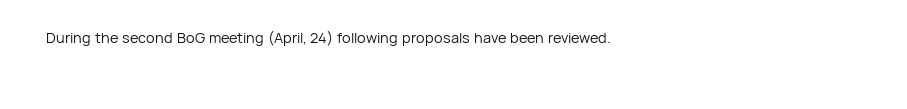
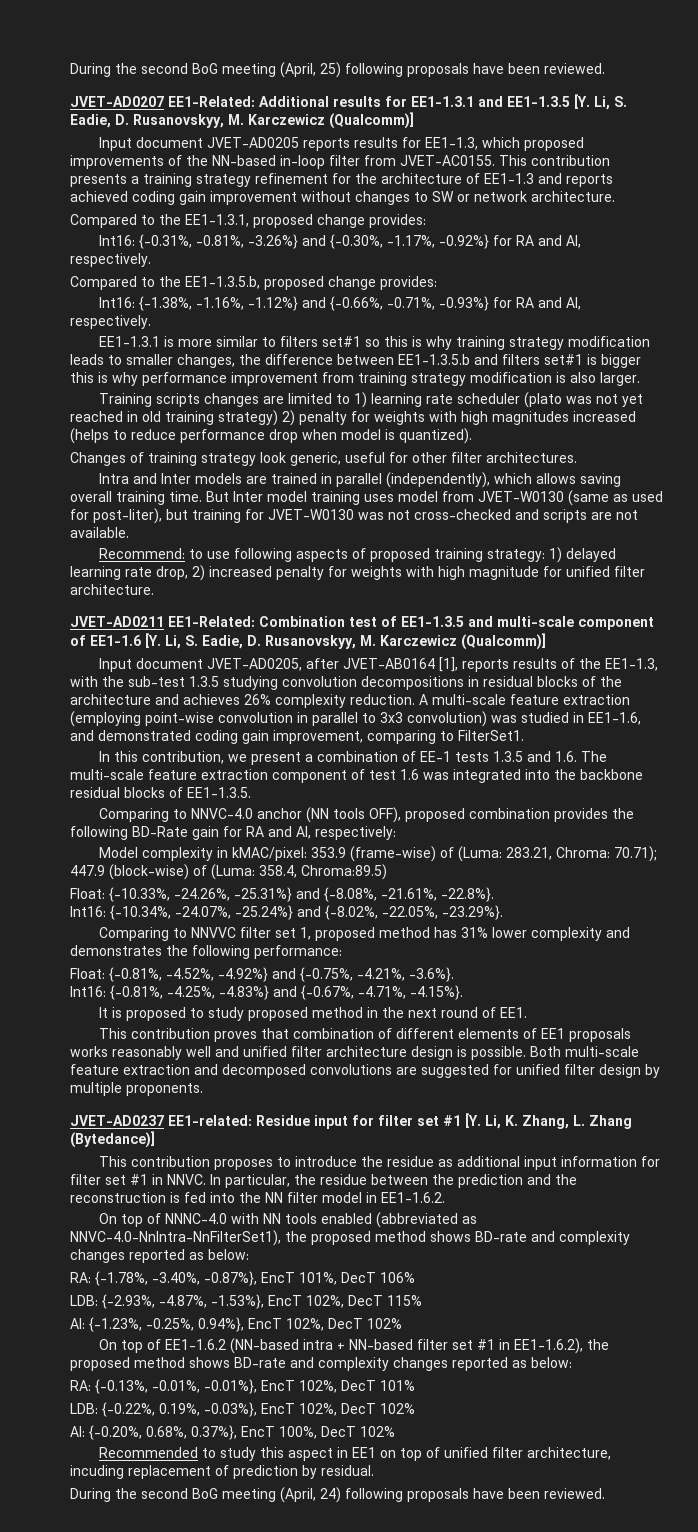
[46,30,307,46] During the second BoG meeting (April, -> [70,62,605,78] [70,94,627,110] [70,112,414,129] [99,137,585,151] [70,155,610,169] [70,173,613,187] [70,191,615,205] [70,214,426,228] [99,234,582,249] [70,253,151,267] [70,276,437,290] [99,296,582,311] [70,315,151,329] [99,336,651,350] [70,354,641,368] [70,372,640,386] [99,392,644,408] [70,410,636,426] [70,428,472,444] [70,452,577,466] [99,472,622,488] [70,490,663,506] [70,508,638,524] [70,527,129,538] [99,547,617,563] [70,565,645,581] [70,584,154,595] [70,616,654,630] [70,633,546,650] [99,657,659,672] [70,676,622,690] [70,694,630,708] [70,711,641,727] [70,730,524,744] [99,751,608,765] [70,769,643,783] [70,787,251,798] [99,807,635,823] [70,826,396,840] [99,846,658,862] [70,864,387,880] [70,887,494,902] [70,905,503,920] [99,927,631,941] [70,945,342,959] [70,967,454,982] [70,985,463,1000] [99,1007,528,1021] [99,1028,632,1042] [70,1046,639,1060] [70,1064,660,1078] [70,1082,203,1096] [70,1113,632,1129] [70,1131,155,1148] [99,1156,661,1170] [70,1174,577,1188] [70,1192,445,1203] [99,1212,478,1228] [70,1230,630,1246] [70,1249,249,1263] [70,1271,415,1286] [70,1294,422,1309] [70,1317,402,1332] [99,1338,610,1354] [70,1357,572,1371] [70,1379,415,1394] [70,1402,415,1417] [70,1425,395,1440] [99,1447,612,1461] [70,1465,374,1479] [70,1487,316,1503] During the second BoG meeting (April, 25) following proposals have been reviewed. // JVET-AD0207 EE1-Related: Additional results for EE1-1.3.1 and EE1-1.3.5 [Y. Li, S. Eadie, D. Rusanovskyy, M. Karczewicz (Qualcomm)] // Input document JVET-AD0205 reports results for EE1-1.3, which proposed improvements of the NN-based in-loop filter from JVET-AC0155. This contribution presents a training strategy refinement for the architecture of EE1-1.3 and reports achieved coding gain improvement without changes to SW or network architecture. // Compared to the EE1-1.3.1, proposed change provides: // Int16: {-0.31%, -0.81%, -3.26%} and {-0.30%, -1.17%, -0.92%} for RA and AI, respectively. // Compared to the EE1-1.3.5.b, proposed change provides: // Int16: {-1.38%, -1.16%, -1.12%} and {-0.66%, -0.71%, -0.93%} for RA and AI, respectively. // EE1-1.3.1 is more similar to filters set#1 so this is why training strategy modification leads to smaller changes, the difference between EE1-1.3.5.b and filters set#1 is bigger this is why performance improvement from training strategy modification is also larger. // Training scripts changes are limited to 1) learning rate scheduler (plato was not yet reached in old training strategy) 2) penalty for weights with high magnitudes increased (helps to reduce performance drop when model is quantized). // Changes of training strategy look generic, useful for other filter architectures. // Intra and Inter models are trained in parallel (independently), which allows saving overall training time. But Inter model training uses model from JVET-W0130 (same as used for post-liter), but training for JVET-W0130 was not cross-checked and scripts are not available. // Recommend: to use following aspects of proposed training strategy: 1) delayed learning rate drop, 2) increased penalty for weights with high magnitude for unified filter architecture. // JVET-AD0211 EE1-Related: Combination test of EE1-1.3.5 and multi-scale component of EE1-1.6 [Y. Li, S. Eadie, D. Rusanovskyy, M. Karczewicz (Qualcomm)] // Input document JVET-AD0205, after JVET-AB0164 [1], reports results of the EE1-1.3, with the sub-test 1.3.5 studying convolution decompositions in residual blocks of the architecture and achieves 26% complexity reduction. A multi-scale feature extraction (employing point-wise convolution in parallel to 3x3 convolution) was studied in EE1-1.6, and demonstrated coding gain improvement, comparing to FilterSet1. // In this contribution, we present a combination of EE-1 tests 1.3.5 and 1.6. The multi-scale feature extraction component of test 1.6 was integrated into the backbone residual blocks of EE1-1.3.5. // Comparing to NNVC-4.0 anchor (NN tools OFF), proposed combination provides the following BD-Rate gain for RA and AI, respectively: // Model complexity in kMAC/pixel: 353.9 (frame-wise) of (Luma: 283.21, Chroma: 70.71); 447.9 (block-wise) of (Luma: 358.4, Chroma:89.5) // Float: {-10.33%, -24.26%, -25.31%} and {-8.08%, -21.61%, -22.8%}. // Int16: {-10.34%, -24.07%, -25.24%} and {-8.02%, -22.05%, -23.29%}. // Comparing to NNVVC filter set 1, proposed method has 31% lower complexity and demonstrates the following performance: // Float: {-0.81%, -4.52%, -4.92%} and {-0.75%, -4.21%, -3.6%}. // Int16: {-0.81%, -4.25%, -4.83%} and {-0.67%, -4.71%, -4.15%}. // It is proposed to study proposed method in the next round of EE1. // This contribution proves that combination of different elements of EE1 proposals works reasonably well and unified filter architecture design is possible. Both multi-scale feature extraction and decomposed convolutions are suggested for unified filter design by multiple proponents. // JVET-AD0237 EE1-related: Residue input for filter set #1 [Y. Li, K. Zhang, L. Zhang (Bytedance)] // This contribution proposes to introduce the residue as additional input information for filter set #1 in NNVC. In particular, the residue between the prediction and the reconstruction is fed into the NN filter model in EE1-1.6.2. // On top of NNNC-4.0 with NN tools enabled (abbreviated as NNVC-4.0-NnIntra-NnFilterSet1), the proposed method shows BD-rate and complexity changes reported as below: // RA: {-1.78%, -3.40%, -0.87%}, EncT 101%, DecT 106% // LDB: {-2.93%, -4.87%, -1.53%}, EncT 102%, DecT 115% // AI: {-1.23%, -0.25%, 0.94%}, EncT 102%, DecT 102% // On top of EE1-1.6.2 (NN-based intra + NN-based filter set #1 in EE1-1.6.2), the proposed method shows BD-rate and complexity changes reported as below: // RA: {-0.13%, -0.01%, -0.01%}, EncT 102%, DecT 101% // LDB: {-0.22%, 0.19%, -0.03%}, EncT 102%, DecT 102% // AI: {-0.20%, 0.68%, 0.37%}, EncT 100%, DecT 102% // Recommended to study this aspect in EE1 on top of unified filter architecture, incuding replacement of prediction by residual. // During the second BoG meeting (April,

